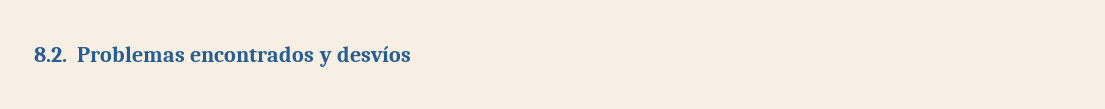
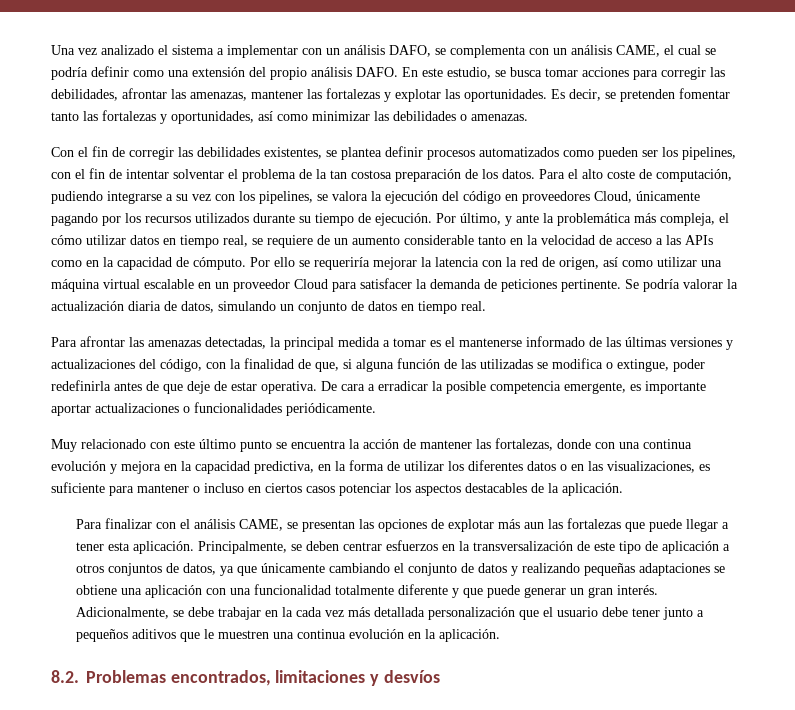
[34,46,315,62] 8.2. Problemas encontrados -> [51,45,716,58] [51,66,725,80] [51,88,730,102] [51,110,528,124] [51,146,736,160] [51,168,732,182] [51,191,700,204] [51,213,729,226] [51,235,713,248] [51,257,722,270] [51,278,738,292] [51,301,486,314] [51,336,733,350] [51,358,705,372] [51,380,706,394] [51,402,376,416] [51,438,692,452] [51,460,710,474] [51,482,623,496] [76,518,730,532] [76,540,731,554] [76,563,726,576] [76,584,659,598] [76,607,705,620] [76,629,501,642] [51,670,366,686] Una vez analizado el sistema a implementar con un análisis DAFO, se complementa con un análisis CAME, el cual se podría definir como una extensión del propio análisis DAFO. En este estudio, se busca tomar acciones para corregir las debilidades, afrontar las amenazas, mantener las fortalezas y explotar las oportunidades. Es decir, se pretenden fomentar tanto las fortalezas y oportunidades, así como minimizar las debilidades o amenazas. // Con el fin de corregir las debilidades existentes, se plantea definir procesos automatizados como pueden ser los pipelines, con el fin de intentar solventar el problema de la tan costosa preparación de los datos. Para el alto coste de computación, pudiendo integrarse a su vez con los pipelines, se valora la ejecución del código en proveedores Cloud, únicamente pagando por los recursos utilizados durante su tiempo de ejecución. Por último, y ante la problemática más compleja, el cómo utilizar datos en tiempo real, se requiere de un aumento considerable tanto en la velocidad de acceso a las APIs como en la capacidad de cómputo. Por ello se requeriría mejorar la latencia con la red de origen, así como utilizar una máquina virtual escalable en un proveedor Cloud para satisfacer la demanda de peticiones pertinente. Se podría valorar la actualización diaria de datos, simulando un conjunto de datos en tiempo real. // Para afrontar las amenazas detectadas, la principal medida a tomar es el mantenerse informado de las últimas versiones y actualizaciones del código, con la finalidad de que, si alguna función de las utilizadas se modifica o extingue, poder redefinirla antes de que deje de estar operativa. De cara a erradicar la posible competencia emergente, es importante aportar actualizaciones o funcionalidades periódicamente. // Muy relacionado con este último punto se encuentra la acción de mantener las fortalezas, donde con una continua evolución y mejora en la capacidad predictiva, en la forma de utilizar los diferentes datos o en las visualizaciones, es suficiente para mantener o incluso en ciertos casos potenciar los aspectos destacables de la aplicación. // Para finalizar con el análisis CAME, se presentan las opciones de explotar más aun las fortalezas que puede llegar a tener esta aplicación. Principalmente, se deben centrar esfuerzos en la transversalización de este tipo de aplicación a otros conjuntos de datos, ya que únicamente cambiando el conjunto de datos y realizando pequeñas adaptaciones se obtiene una aplicación con una funcionalidad totalmente diferente y que puede generar un gran interés. Adicionalmente, se debe trabajar en la cada vez más detallada personalización que el usuario debe tener junto a pequeños aditivos que le muestren una continua evolución en la aplicación. // 8.2. Problemas encontrados, limitaciones

